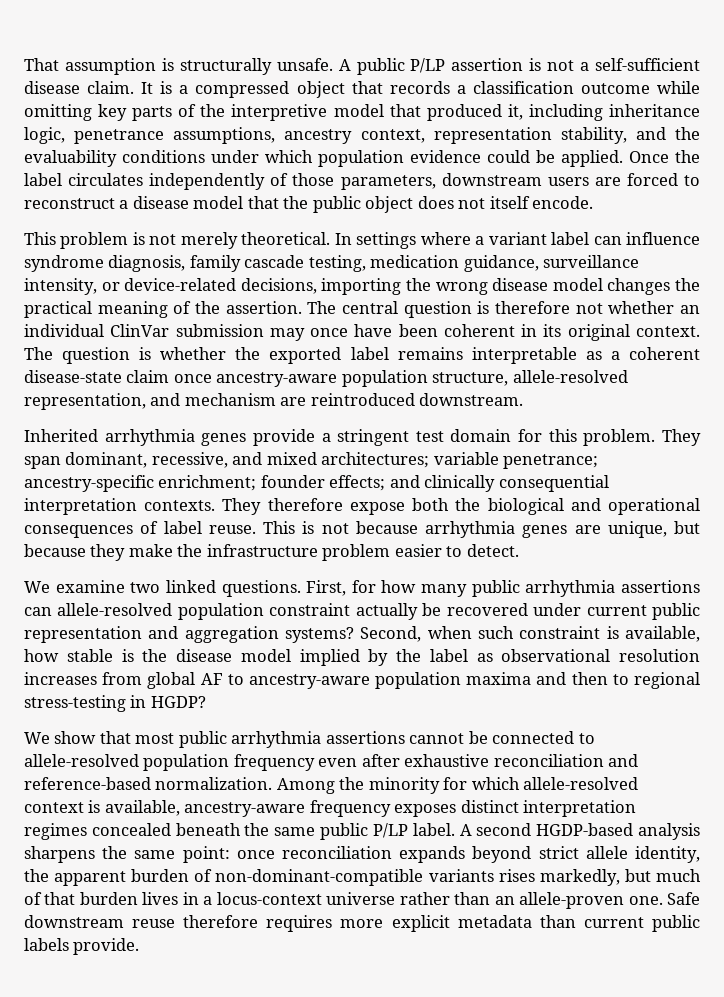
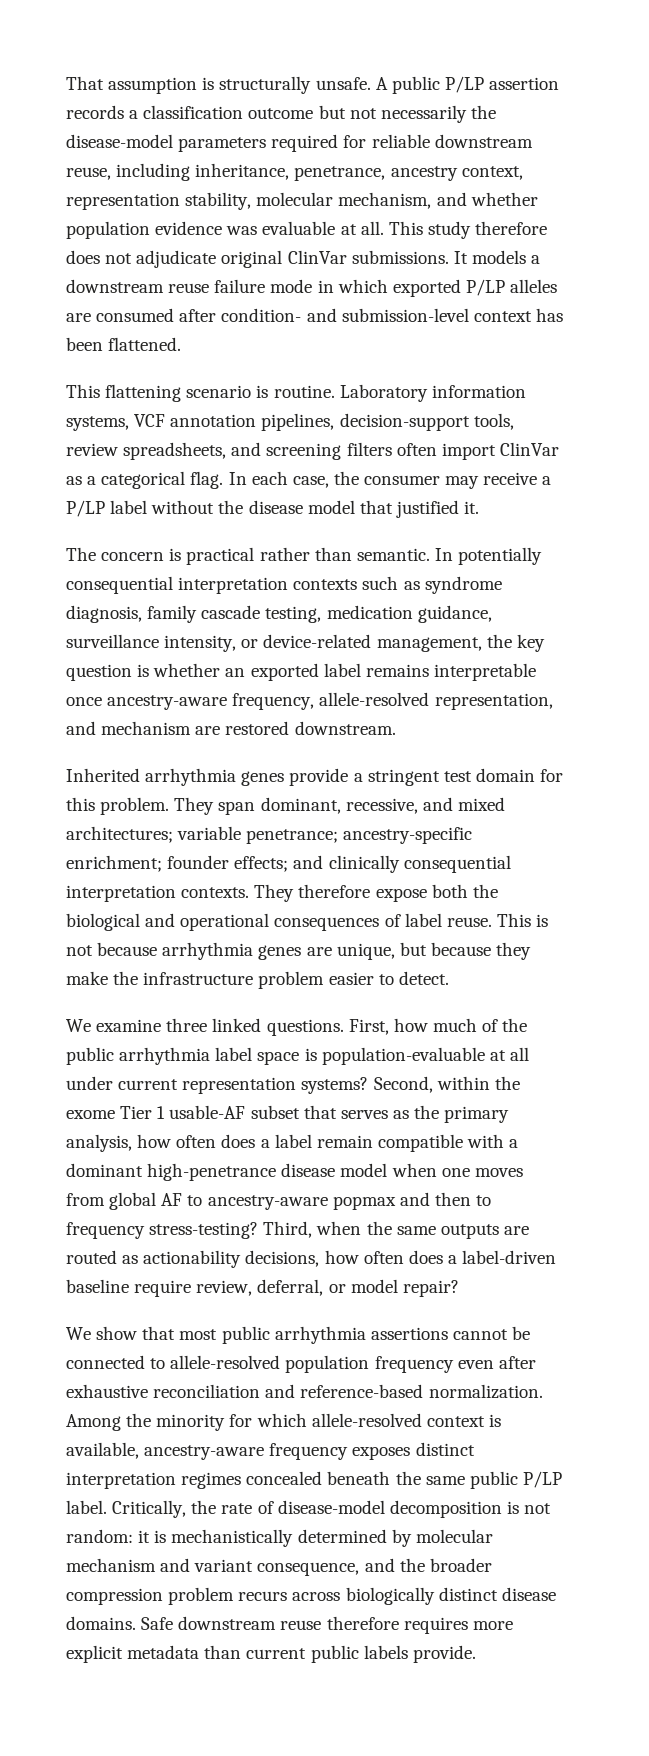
[529,58,700,71] [24,81,700,98] [24,104,700,121] [24,127,700,144] [24,150,700,167] [24,173,701,190] [24,196,594,213] [24,232,700,249] is not a self-sufficient disease claim. It is a compressed object that records a classification outcome while omitting key parts of the interpretive model that produced it, including inheritance logic, penetrance assumptions, ancestry context, representation stability, and the evaluability conditions under which population evidence could be applied. Once the label circulates independently of those parameters, downstream users are forced to reconstruct a disease model that the public object does not itself encode. // This problem is not merely theoretical. In settings where a variant label can influence -> [66,105,496,123] [66,134,533,152] [66,163,523,181] [66,192,538,210] [66,221,548,239] [66,250,541,268] [66,279,558,297] [66,308,563,322] [66,337,182,351] [66,384,526,402] [66,413,514,431] [66,442,559,460] [66,471,552,489] [66,500,480,518] [66,547,543,565] [66,576,420,594] records a classification outcome but not necessarily the disease-model parameters required for reliable downstream reuse, including inheritance, penetrance, ancestry context, representation stability, molecular mechanism, and whether population evidence was evaluable at all. This study therefore does not adjudicate original ClinVar submissions. It models a downstream reuse failure mode in which exported P/LP alleles are consumed after condition- and submission-level context has been flattened. // This flattening scenario is routine. Laboratory information systems, VCF annotation pipelines, decision-support tools, review spreadsheets, and screening filters often import ClinVar as a categorical flag. In each case, the consumer may receive a P/LP label without the disease model that justified it. // The concern is practical rather than semantic. In potentially consequential interpretation contexts such as
[240,278,701,295] [24,301,700,318] [24,324,700,341] [24,347,53,360] decisions, importing the wrong disease model changes the practical meaning of the assertion. The central question is therefore not whether an individual ClinVar submission may once have been coherent in its original context. The -> [376,634,545,652] management, the key
[235,347,261,360] the -> [225,668,246,677] an
[585,347,701,360] [24,370,509,387] as a coherent disease-state claim once ancestry-aware population structure, -> [66,693,315,710] once ancestry-aware frequency,
[310,393,415,406] reintroduced -> [225,721,290,735] restored
[130,582,161,593] two -> [166,1018,208,1032] three
[351,580,700,597] [24,603,700,620] [24,626,700,643] [24,649,700,666] [24,672,97,685] for how many public arrhythmia assertions can allele-resolved population constraint actually be recovered under current public representation and aggregation systems? Second, when such constraint is available, how stable is the disease model implied by the label as observational resolution increases -> [393,1018,528,1032] [66,1047,529,1065] [66,1076,520,1094] [66,1105,510,1123] [66,1134,519,1152] [66,1163,523,1181] how much of the public arrhythmia label space is population-evaluable at all under current representation systems? Second, within the exome Tier 1 usable-AF subset that serves as the primary analysis, how often does a label remain compatible with a dominant high-penetrance disease model when one moves
[375,672,532,689] population maxima -> [332,1196,396,1210] popmax
[633,672,700,689] [24,695,206,712] regional stress-testing in HGDP? -> [66,1221,529,1239] [66,1250,557,1268] [66,1279,459,1297] frequency stress-testing? Third, when the same outputs are routed as actionability decisions, how often does a label-driven baseline require review, deferral, or model repair?
[459,823,700,840] [24,846,701,863] [24,869,701,886] [24,892,663,909] A second HGDP-based analysis sharpens the same point: once reconciliation expands beyond strict allele identity, the apparent burden of non-dominant-compatible variants rises markedly, but much of that burden lives in a locus-context universe rather than an allele-proven one. -> [112,1500,552,1518] [66,1529,493,1547] [66,1558,492,1576] [66,1587,556,1605] [66,1616,136,1630] Critically, the rate of disease-model decomposition is not random: it is mechanistically determined by molecular mechanism and variant consequence, and the broader compression problem recurs across biologically distinct disease domains.

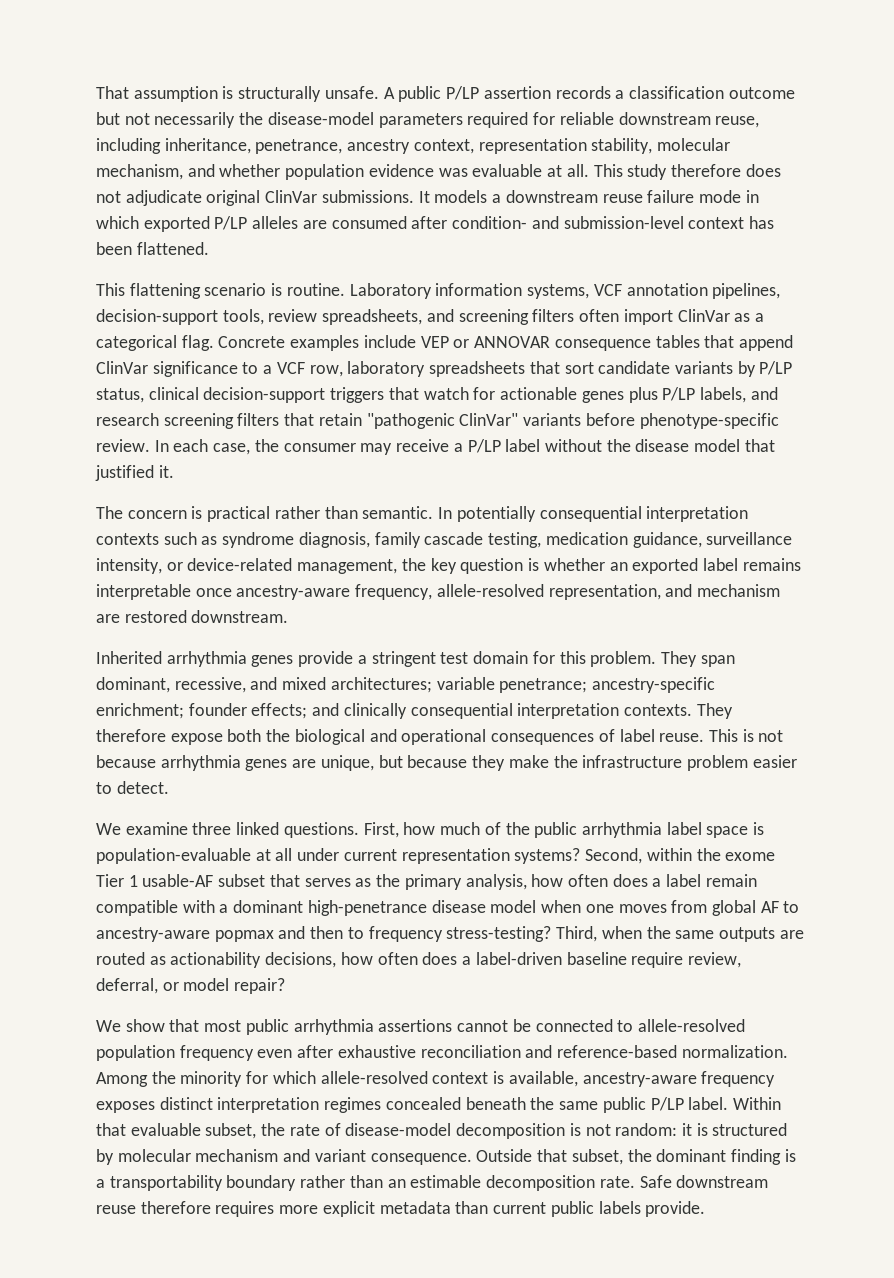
(224, 480) none -> [218,335,793,351] [96,361,793,377] [96,387,778,403] [96,413,779,429] [96,439,150,452] Concrete examples include VEP or ANNOVAR consequence tables that append ClinVar significance to a VCF row, laboratory spreadsheets that sort candidate variants by P/LP status, clinical decision-support triggers that watch for actionable genes plus P/LP labels, and research screening filters that retain "pathogenic ClinVar" variants before phenotype-specific review.
[112,1500,187,1518] Critically, -> [732,1097,781,1110] [96,1123,257,1139] Within that evaluable subset,
[171,1529,387,1547] mechanistically determined -> [712,1123,788,1136] structured
[257,1558,492,1576] [66,1587,556,1605] [66,1616,136,1630] consequence, and the broader compression problem recurs across biologically distinct disease domains. -> [370,1149,796,1165] [96,1175,635,1191] consequence. Outside that subset, the dominant finding is a transportability boundary rather than an estimable decomposition rate.

